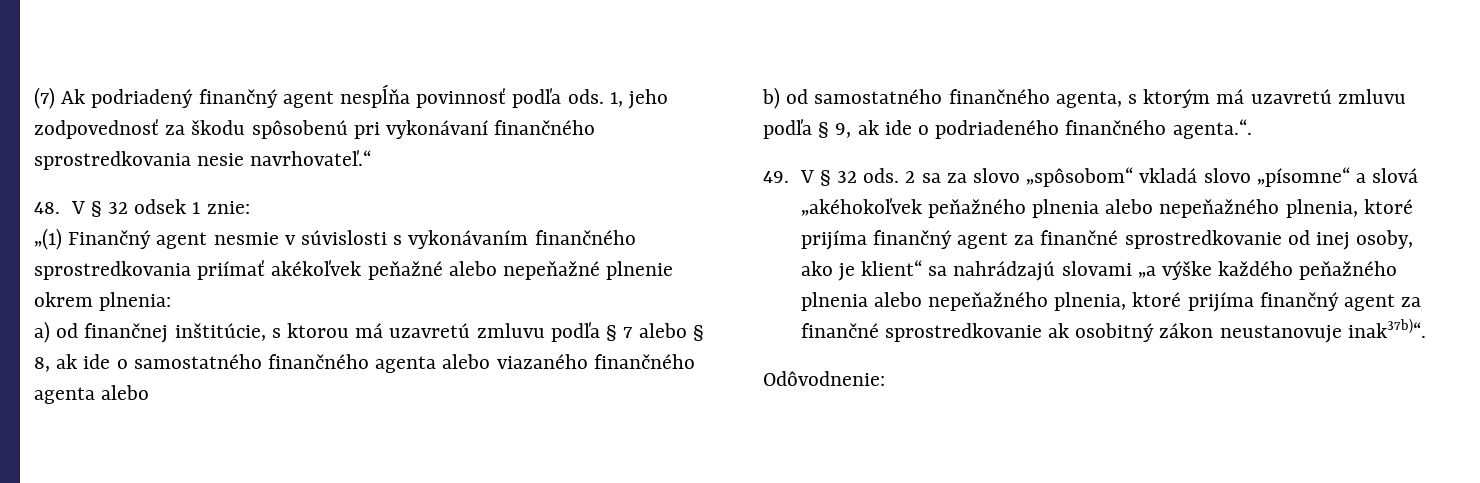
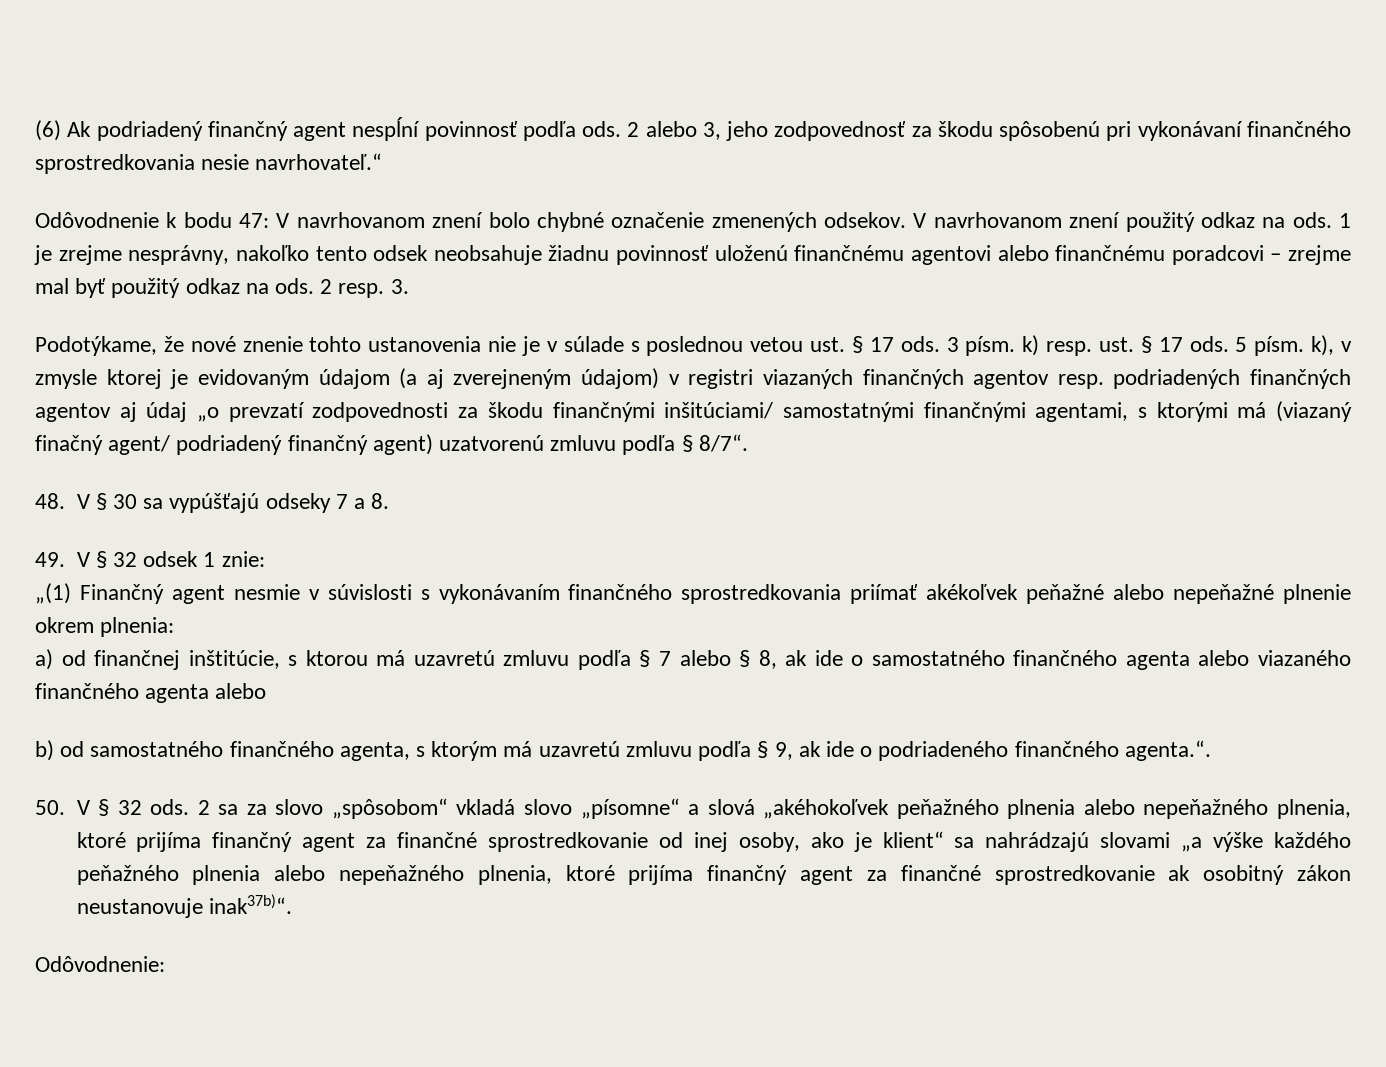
[34,87,55,109] (7) -> [35,120,61,141] (6)
[340,84,411,108] nespĺňa -> [352,117,421,141] nespĺní
[609,92,623,107] 1, -> [627,121,721,140] 2 alebo 3,
[34,202,60,214] 48. -> [35,212,1352,232] [34,245,1351,265] [35,278,409,298] [35,335,1353,356] [35,368,1351,389] [35,401,1352,422] [35,434,748,455] [35,493,390,513] [35,552,65,567] Odôvodnenie k bodu 47: V navrhovanom znení bolo chybné označenie zmenených odsekov. V navrhovanom znení použitý odkaz na ods. 1 je zrejme nesprávny, nakoľko tento odsek neobsahuje žiadnu povinnosť uloženú finančnému agentovi alebo finančnému poradcovi – zrejme mal byť použitý odkaz na ods. 2 resp. 3. // Podotýkame, že nové znenie tohto ustanovenia nie je v súlade s poslednou vetou ust. § 17 ods. 3 písm. k) resp. ust. § 17 ods. 5 písm. k), v zmysle ktorej je evidovaným údajom (a aj zverejneným údajom) v registri viazaných finančných agentov resp. podriadených finančných agentov aj údaj „o prevzatí zodpovednosti za škodu finančnými inšitúciami/ samostatnými finančnými agentami, s ktorými má (viazaný finačný agent/ podriadený finančný agent) uzatvorenú zmluvu podľa § 8/7“. // 48. V § 30 sa vypúšťajú odseky 7 a 8. // 49.
[763,171,789,183] 49. -> [35,800,65,815] 50.

